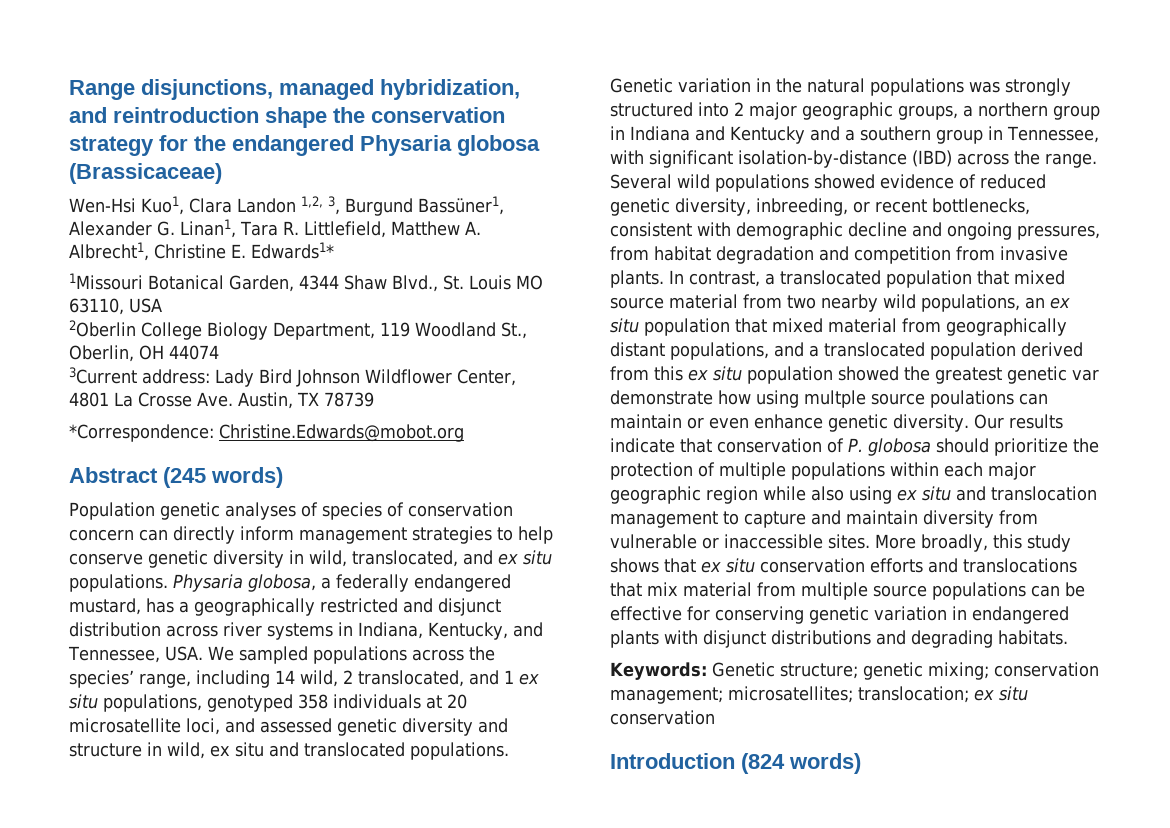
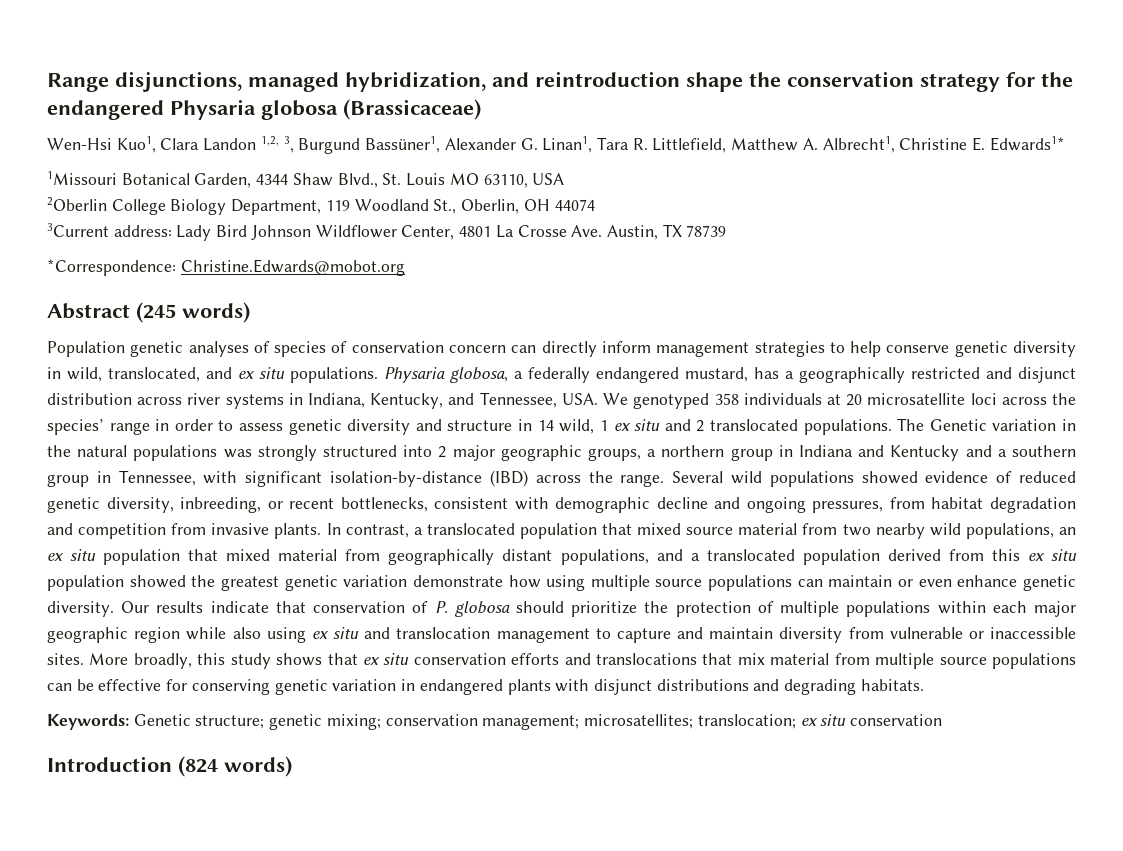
[238,646,495,664] [69,670,539,688] [69,694,202,712] sampled populations across the species’ range, including 14 wild, 2 translocated, and 1 ex situ populations, -> (629, 399) none
[186,718,332,735] loci, and assessed -> [970,393,1076,405] [47,419,284,435] loci across the species’ range in order to assess
[167,742,299,759] wild, ex situ and -> [537,419,705,434] 14 wild, 1 ex situ and 2
(509, 751) none -> [897,418,925,431] The
[1072,369,1099,381] var -> [343,575,408,587] variation
[804,390,1014,408] multple source poulations -> [590,575,793,591] multiple source populations

